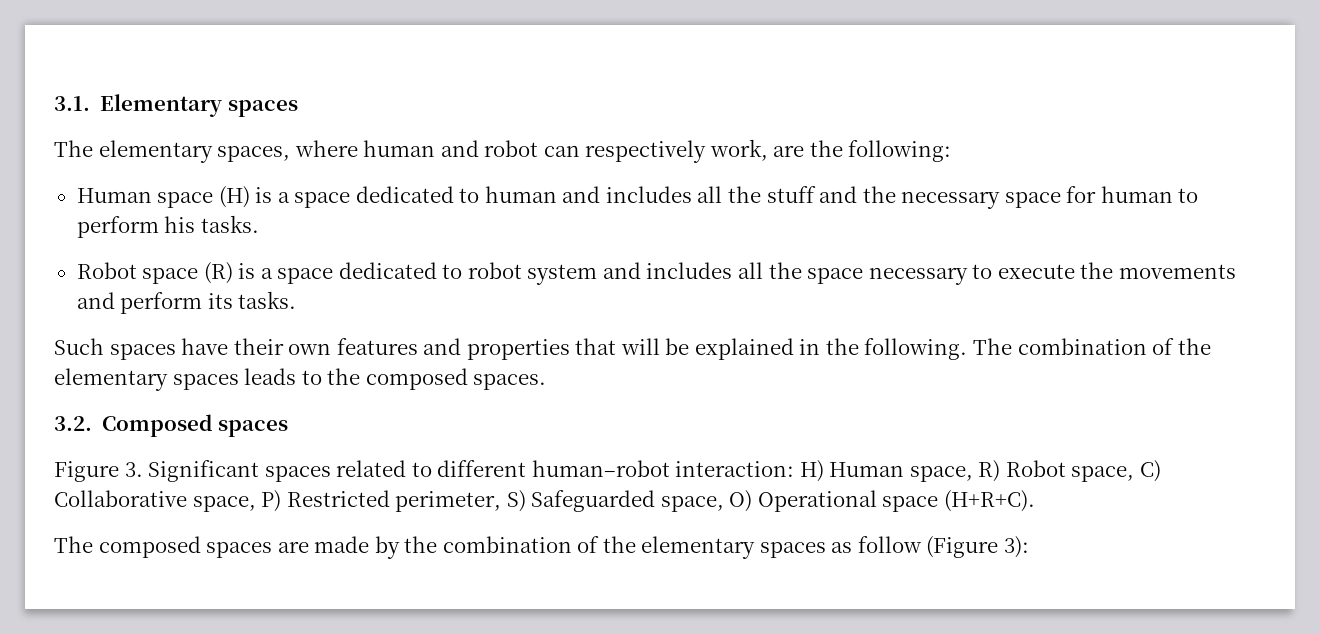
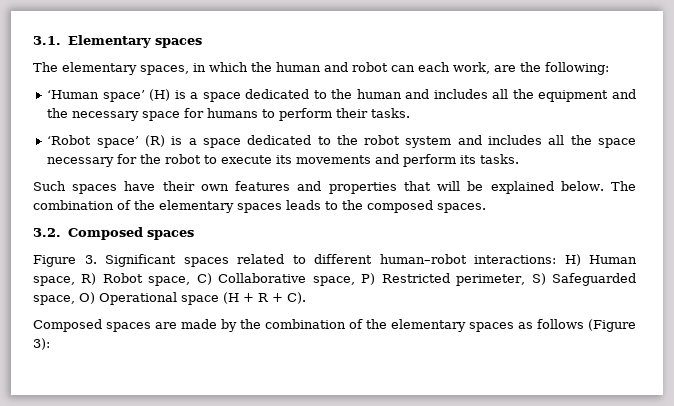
[294,140,358,157] where -> [193,62,272,72] in which the
[585,140,707,163] respectively -> [418,62,450,72] each
[76,188,214,208] Human space -> [47,90,145,102] ‘Human space’
(480, 195) none -> [331,89,353,99] the
[766,186,816,203] stuff -> [538,90,609,102] equipment
[1100,186,1173,203] human -> [207,108,259,118] humans
[164,215,259,233] [76,262,199,284] his tasks. // Robot space -> [336,108,411,118] [47,135,139,148] their tasks. // ‘Robot space’
(463, 271) none -> [336,135,358,145] the
(968, 276) none -> [117,154,202,164] for the robot
[1080,262,1114,279] the -> [276,155,293,164] its
[799,338,968,360] in the following. -> [560,181,604,191] below.
[675,461,795,477] interaction: -> [474,255,556,264] interactions:
[943,490,1035,512] [54,536,201,558] (H+R+C). // The composed -> [223,292,306,304] [33,319,102,332] (H + R + C). // Composed
[857,536,922,553] follow -> [537,319,584,329] follows

